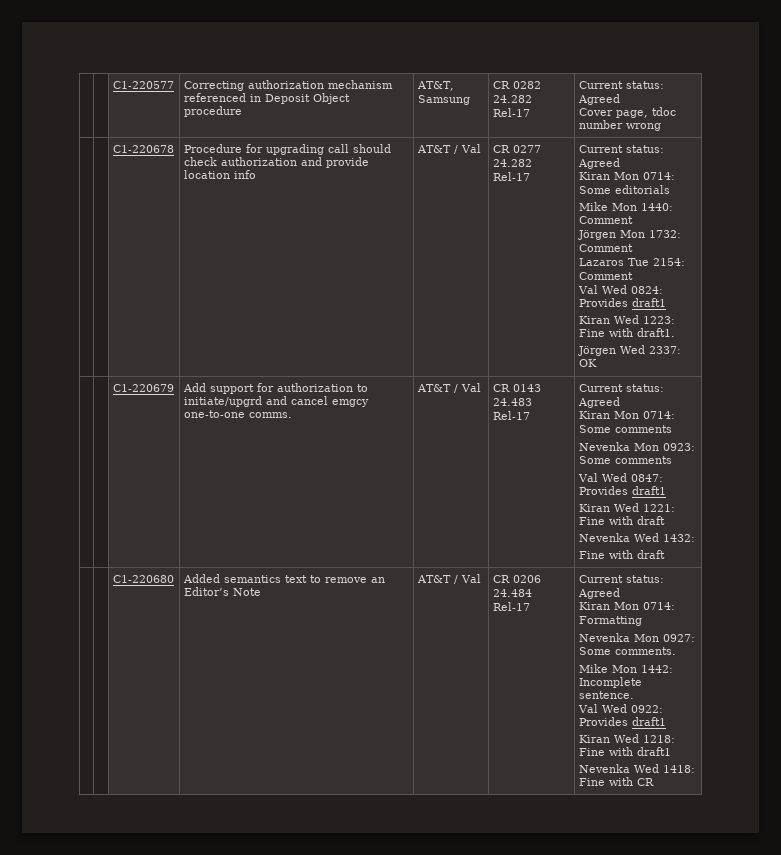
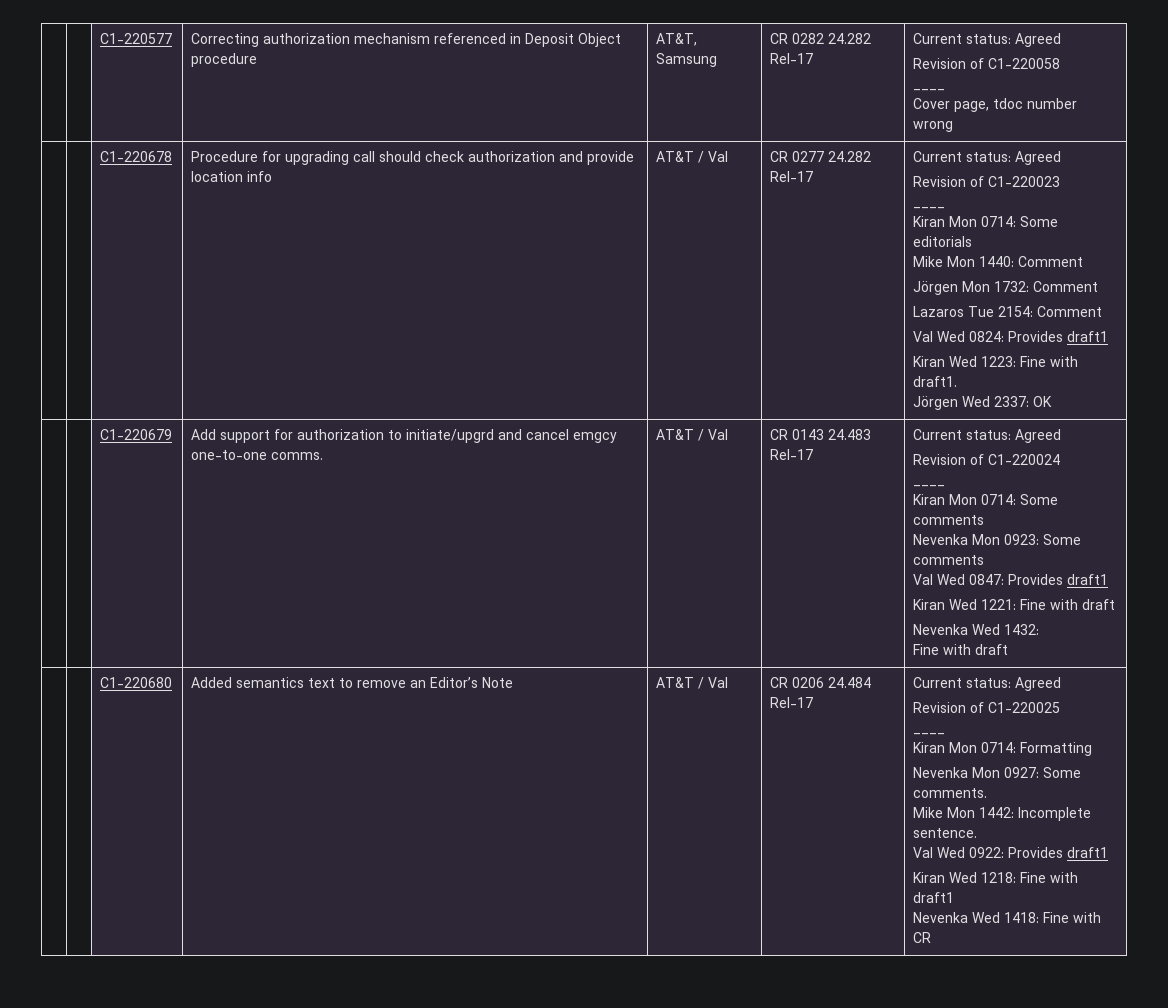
(620, 99) none -> [912,58,1060,69] [912,89,945,91] // Revision of C1-220058 // ____
(620, 163) none -> [912,176,1060,187] [912,207,945,209] // Revision of C1-220023 // ____
(620, 402) none -> [912,454,1060,465] [912,485,945,487] // Revision of C1-220024 // ____
(620, 593) none -> [912,702,1060,713] [912,733,945,735] // Revision of C1-220025 // ____

